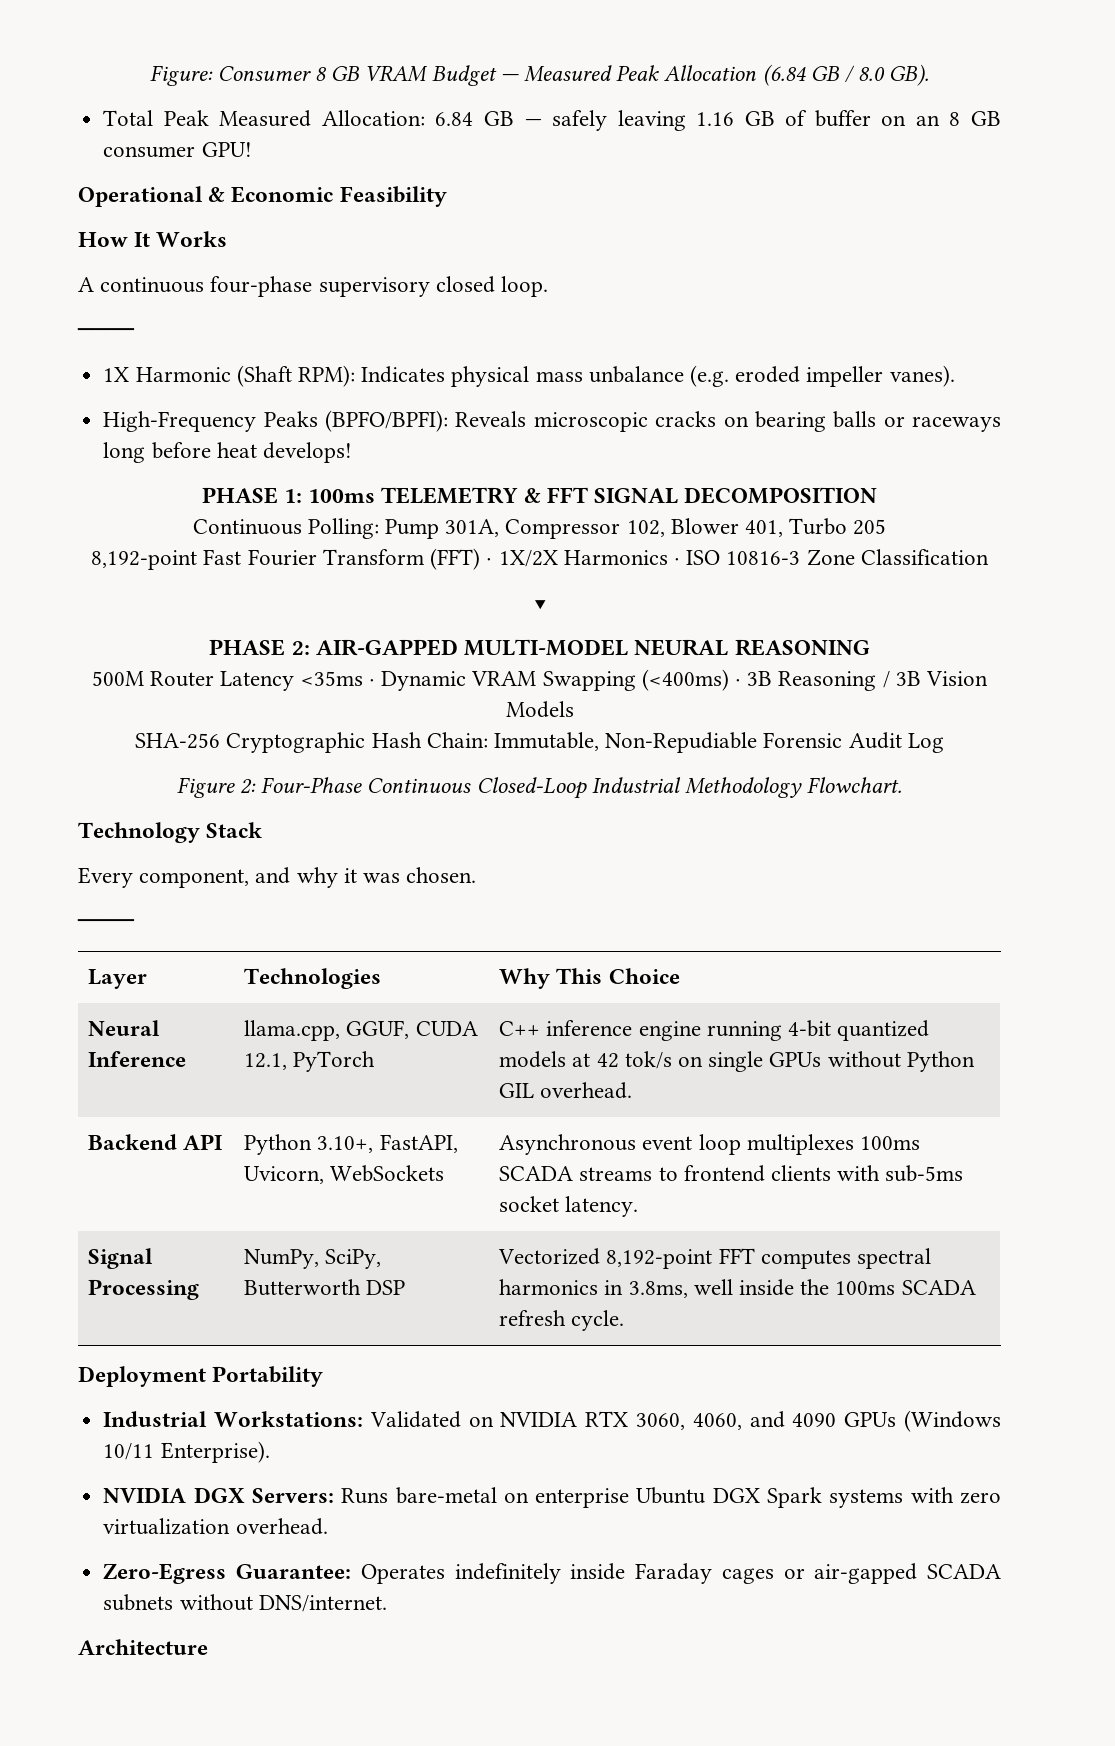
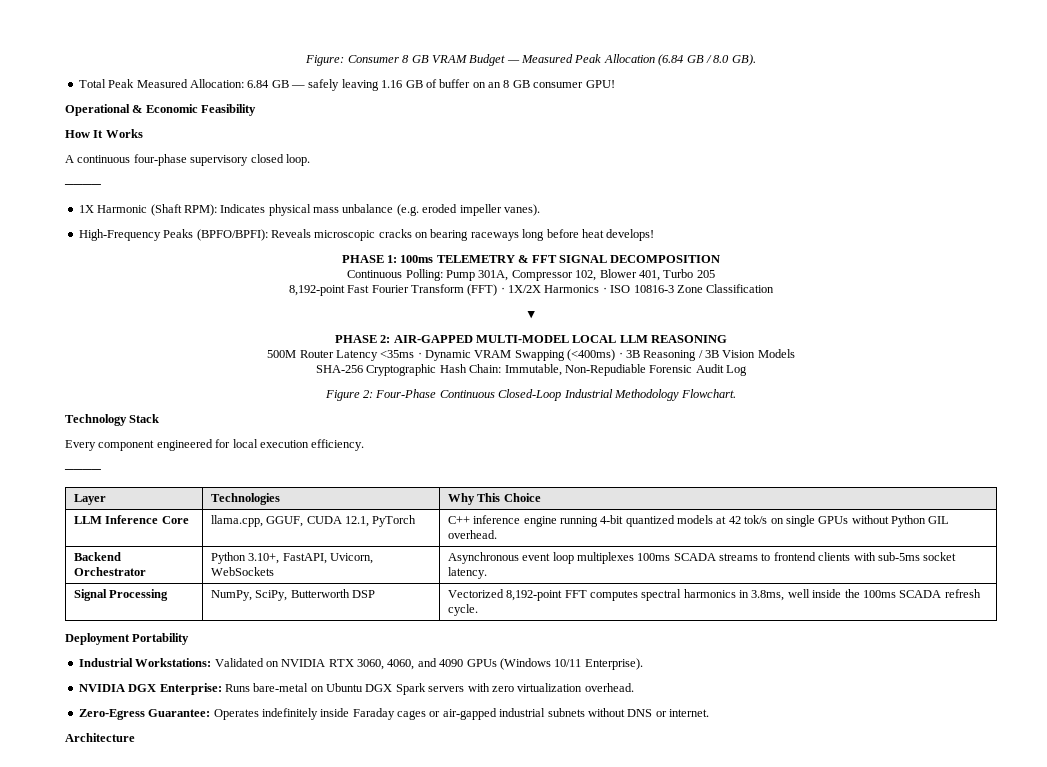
[833,411,905,428] balls or -> (469, 235) none
[634,639,729,656] NEURAL -> [572,335,648,343] LOCAL LLM
[139,867,477,888] component, and why it was chosen. -> [98,439,365,451] component engineered for local execution efficiency.
[88,1020,161,1036] Neural -> [73,516,102,524] LLM
(187, 1059) none -> [161,516,189,524] Core
[183,1134,223,1150] API -> [73,567,146,576] Orchestrator
[251,1488,334,1503] Servers: -> [159,683,222,695] Enterprise:
[535,1488,630,1508] enterprise -> (324, 689) none
[829,1489,904,1508] systems -> [428,686,465,692] servers
[926,1564,1001,1579] SCADA -> [499,708,546,717] industrial
[258,1595,387,1612] DNS/internet. -> [627,709,709,717] DNS or internet.

